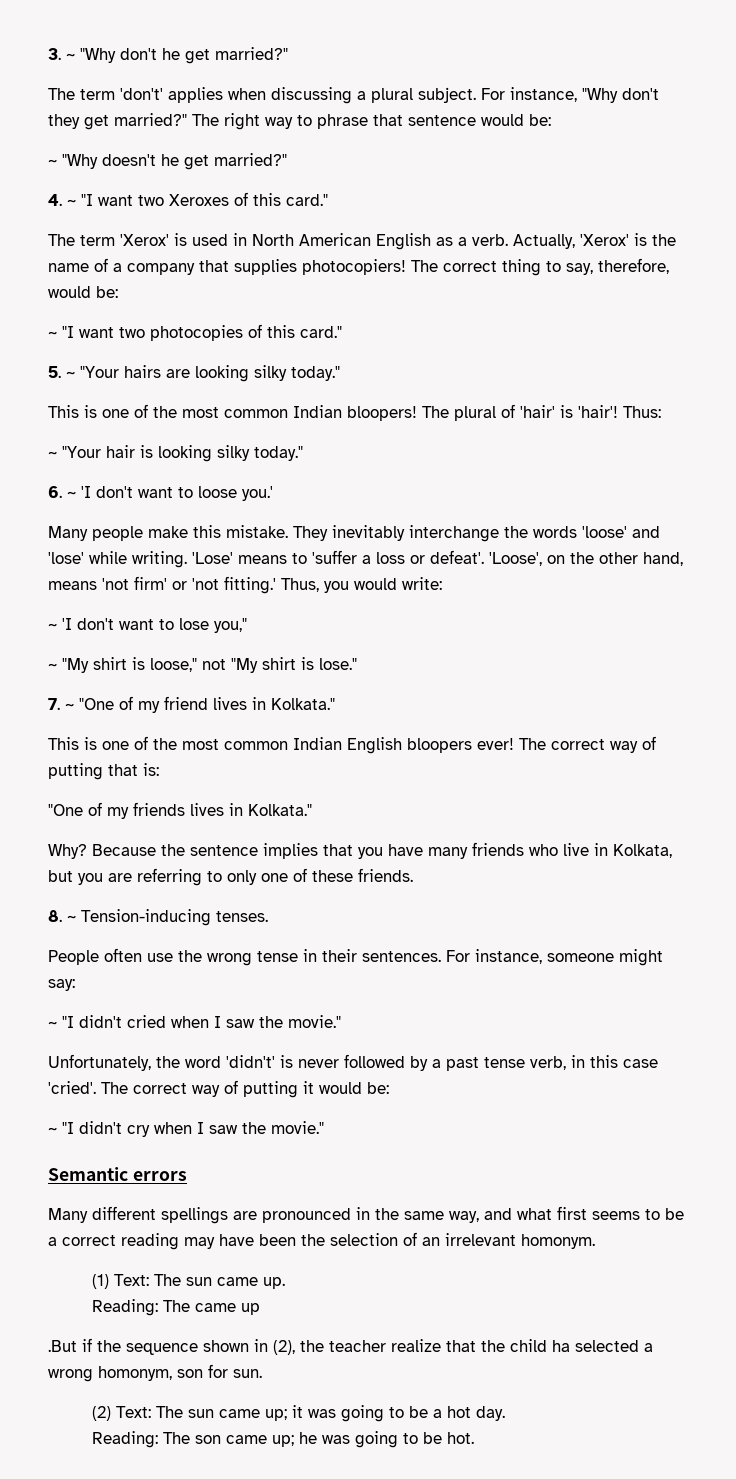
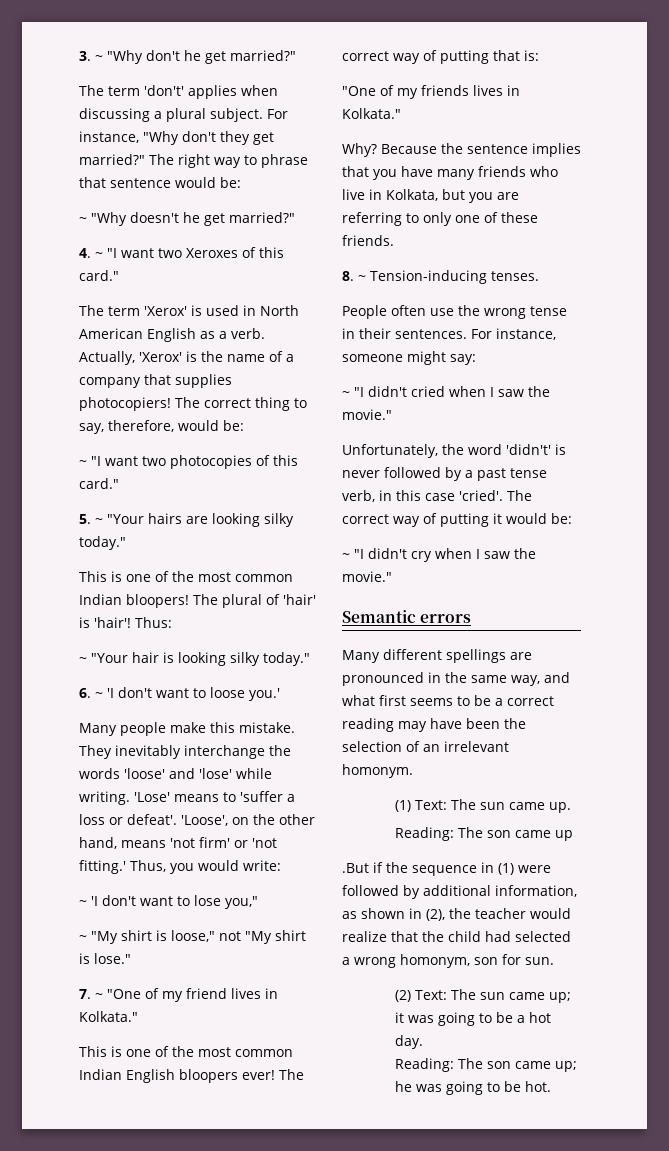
(191, 1306) none -> [486,830,511,838] son
(198, 1349) none -> [481,862,551,875] [342,885,577,899] [342,911,357,919] in (1) were followed by additional information, as
(386, 1346) none -> [530,908,571,919] would
[552,1340,570,1352] ha -> [485,931,511,942] had

